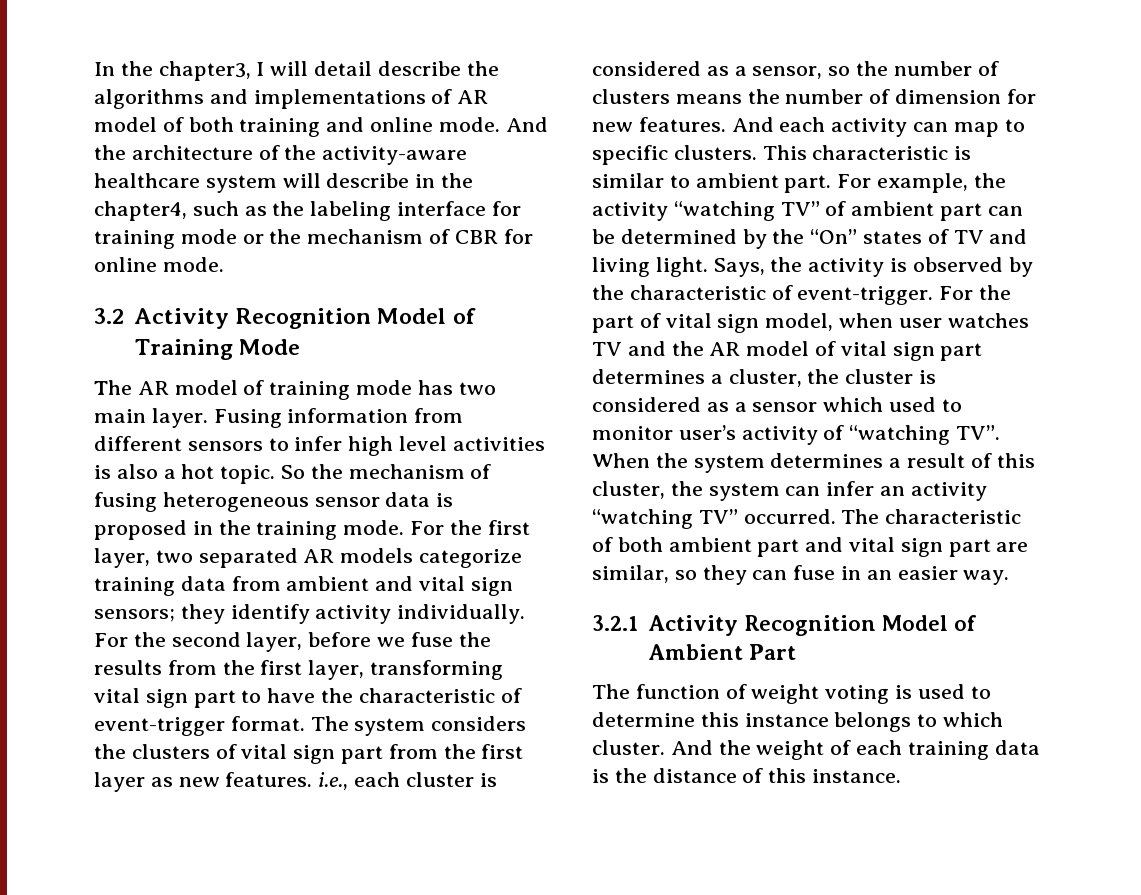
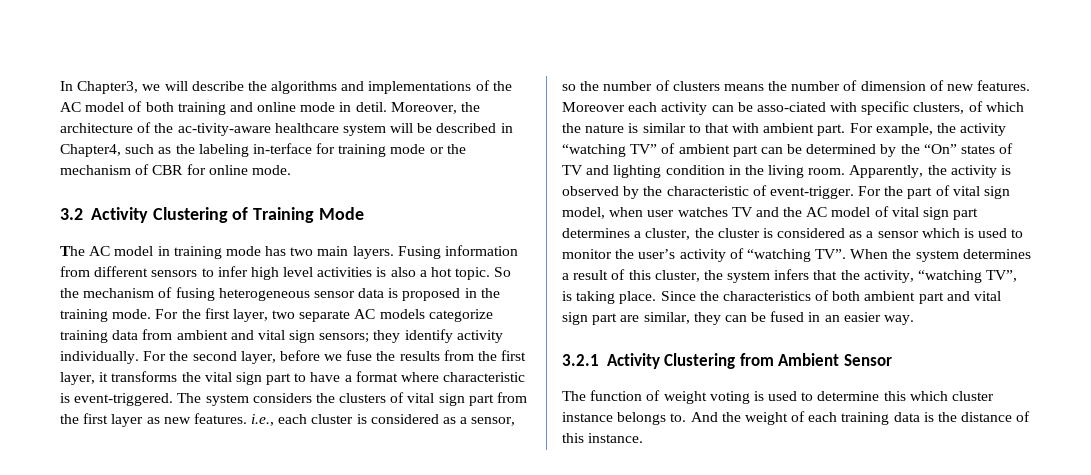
[120,61,373,81] the chapter3, I will detail -> [77,81,188,94] Chapter3, we will
[457,90,489,104] AR -> [492,81,512,91] [60,102,81,112] the AC
[438,117,548,132] mode. And -> [300,102,457,114] mode in detil. Moreover,
[322,146,468,165] activity-aware -> [177,123,271,136] ac-tivity-aware
[326,173,474,188] [94,201,187,221] describe in the chapter4, -> [417,123,513,133] [60,144,121,157] be described in Chapter4,
[397,201,487,216] interface -> [252,143,312,154] in-terface
[235,308,447,329] Recognition Model -> [152,207,228,223] Clustering
[137,380,265,395] AR model of -> [89,246,170,256] AC model in
[151,408,208,428] layer. -> [352,246,394,259] layers.
[198,548,335,568] separated AR -> [299,309,376,322] separate AC
[370,660,504,680] transforming -> [99,371,201,382] it transforms the
[321,688,522,703] [94,716,305,736] the characteristic of event-trigger format. -> [344,371,526,382] [60,393,174,406] a format where characteristic is event-triggered.
[1006,89,1036,104] [592,117,774,132] for new features. And -> [929,80,1031,91] [562,102,625,112] of new features. Moreover
[953,119,1025,137] [592,145,949,165] map to specific clusters. This characteristic -> [737,101,1024,115] [562,123,625,133] be asso-ciated with specific clusters, of which the nature
(690, 181) none -> [704,123,760,133] that with
[592,257,765,277] living light. Says, -> [613,165,924,178] lighting condition in the living room. Apparently,
[709,342,741,356] AR -> [806,207,828,217] AC
(884, 404) none -> [964,228,975,238] is
(673, 433) none -> [615,249,635,259] the
[785,481,987,501] [592,509,1022,529] can infer an activity “watching TV” occurred. The characteristic -> [774,269,1018,283] [562,291,811,304] infers that the activity, “watching TV”, is taking place. Since the characteristics
[674,570,697,580] so -> (690, 318) none
[793,565,836,580] fuse -> [751,311,805,322] be fused
[743,615,976,636] [647,644,796,660] Recognition Model of Ambient Part -> [664,353,892,369] Clustering from Ambient Sensor
[744,712,1004,732] [592,740,665,755] instance belongs to which cluster. -> [909,391,995,401] [562,412,687,425] which cluster instance belongs to.

